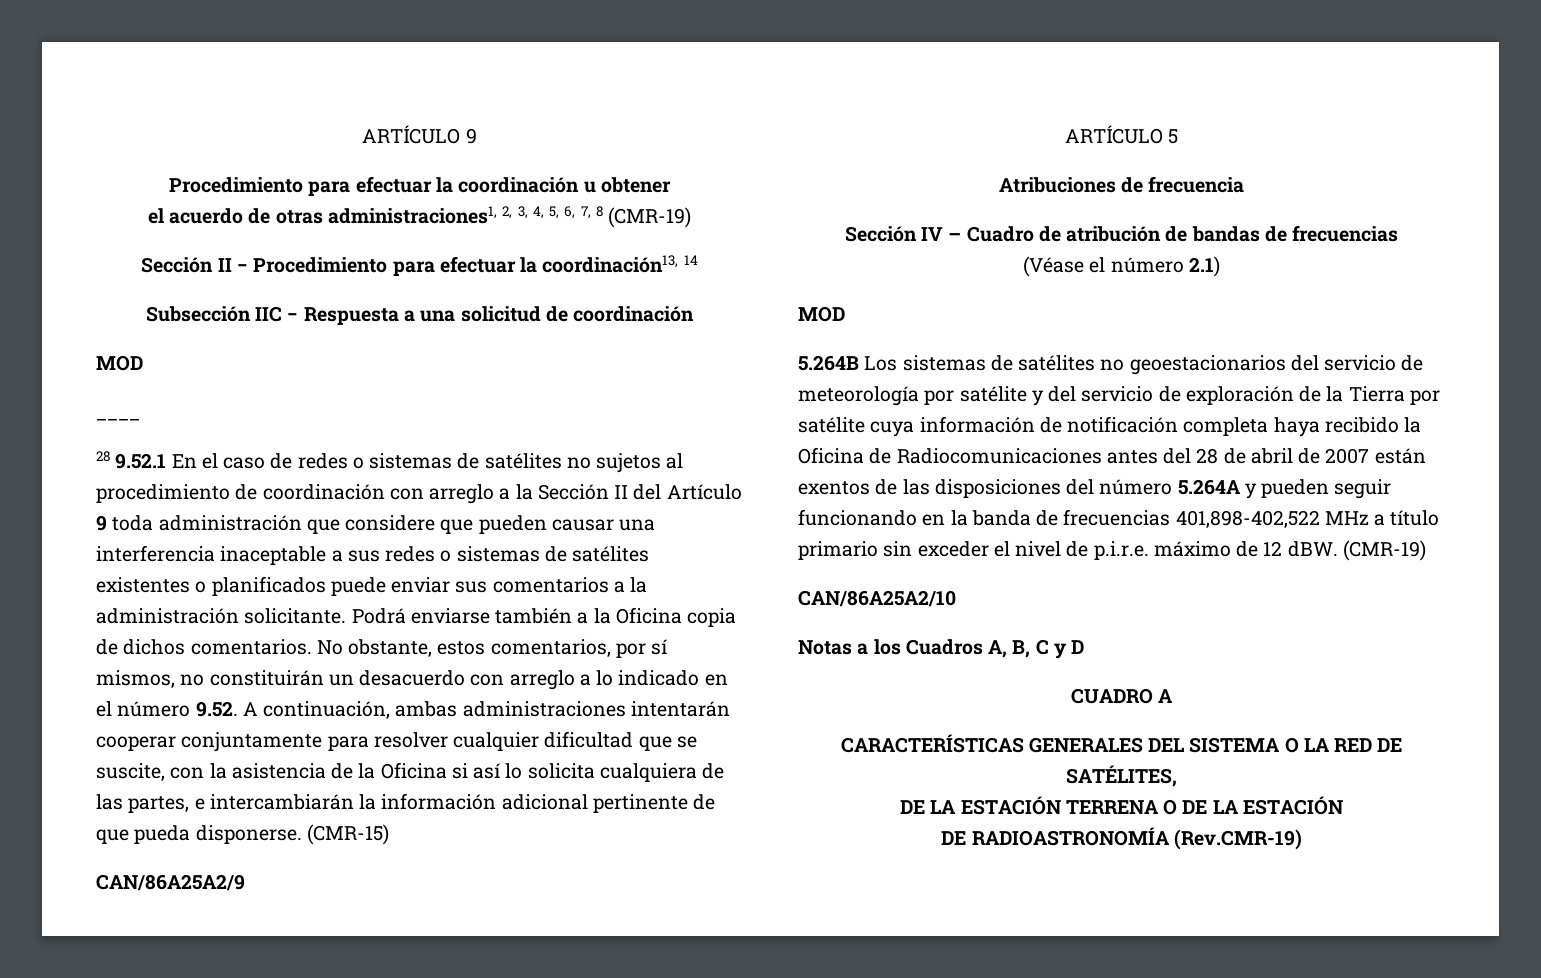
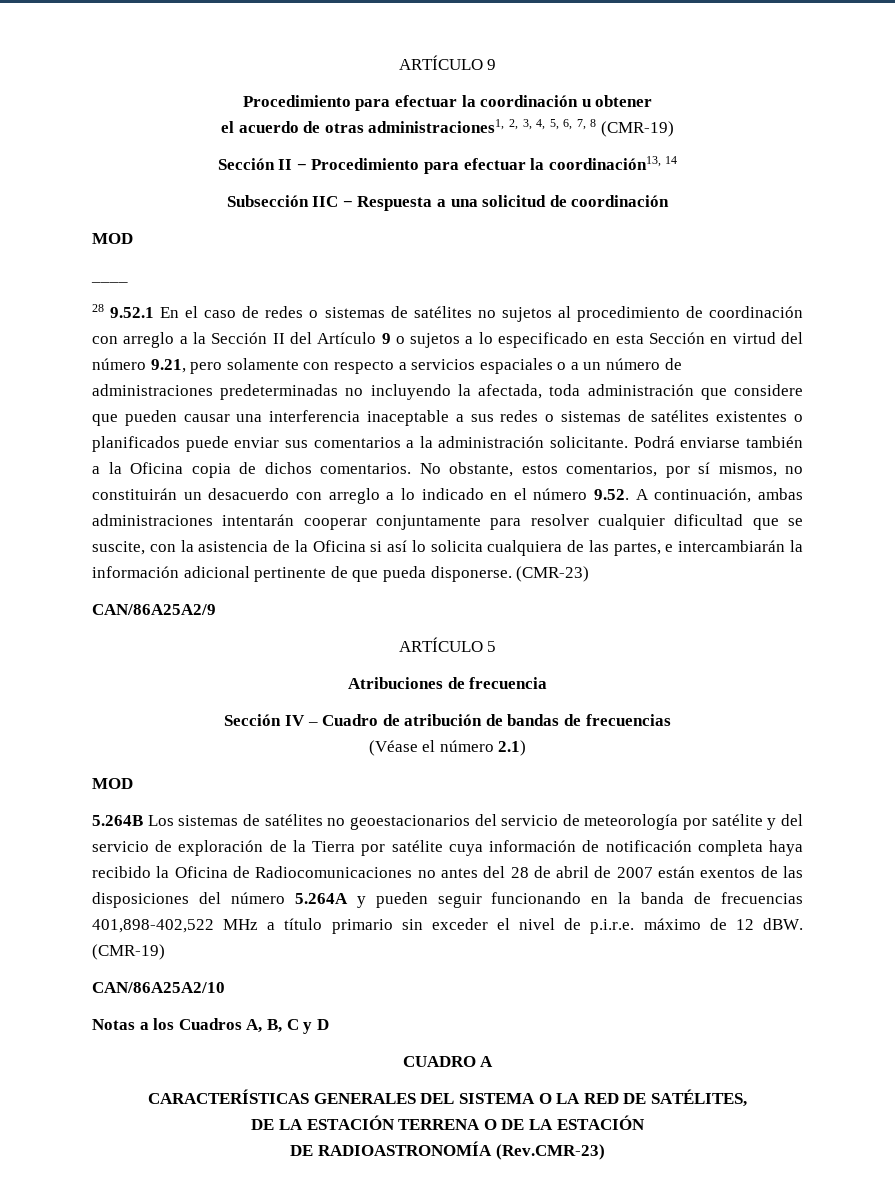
(107, 523) none -> [395,332,803,348] [92,358,682,374] [92,384,543,400] o sujetos a lo especificado en esta Sección en virtud del número 9.21, pero solamente con respecto a servicios espaciales o a un número de administraciones predeterminadas no incluyendo la afectada,
[306,824,389,845] (CMR-15) -> [516,566,590,582] (CMR-23)
(1102, 456) none -> [417,870,436,878] no
[1173,829,1302,850] (Rev.CMR-19) -> [495,1144,605,1160] (Rev.CMR-23)

